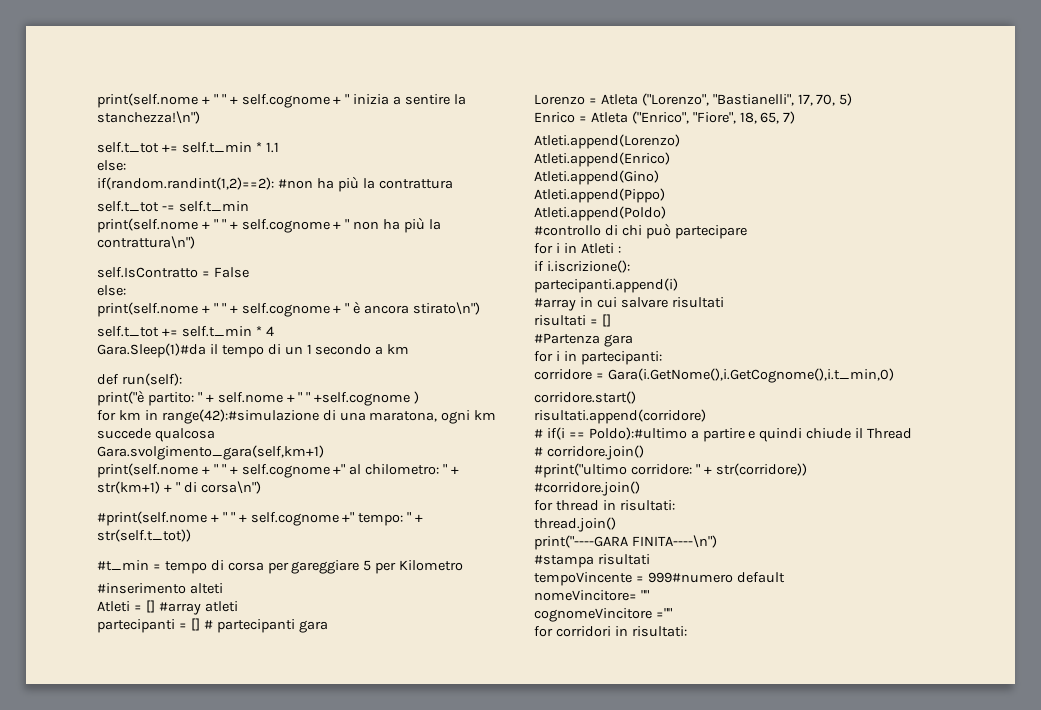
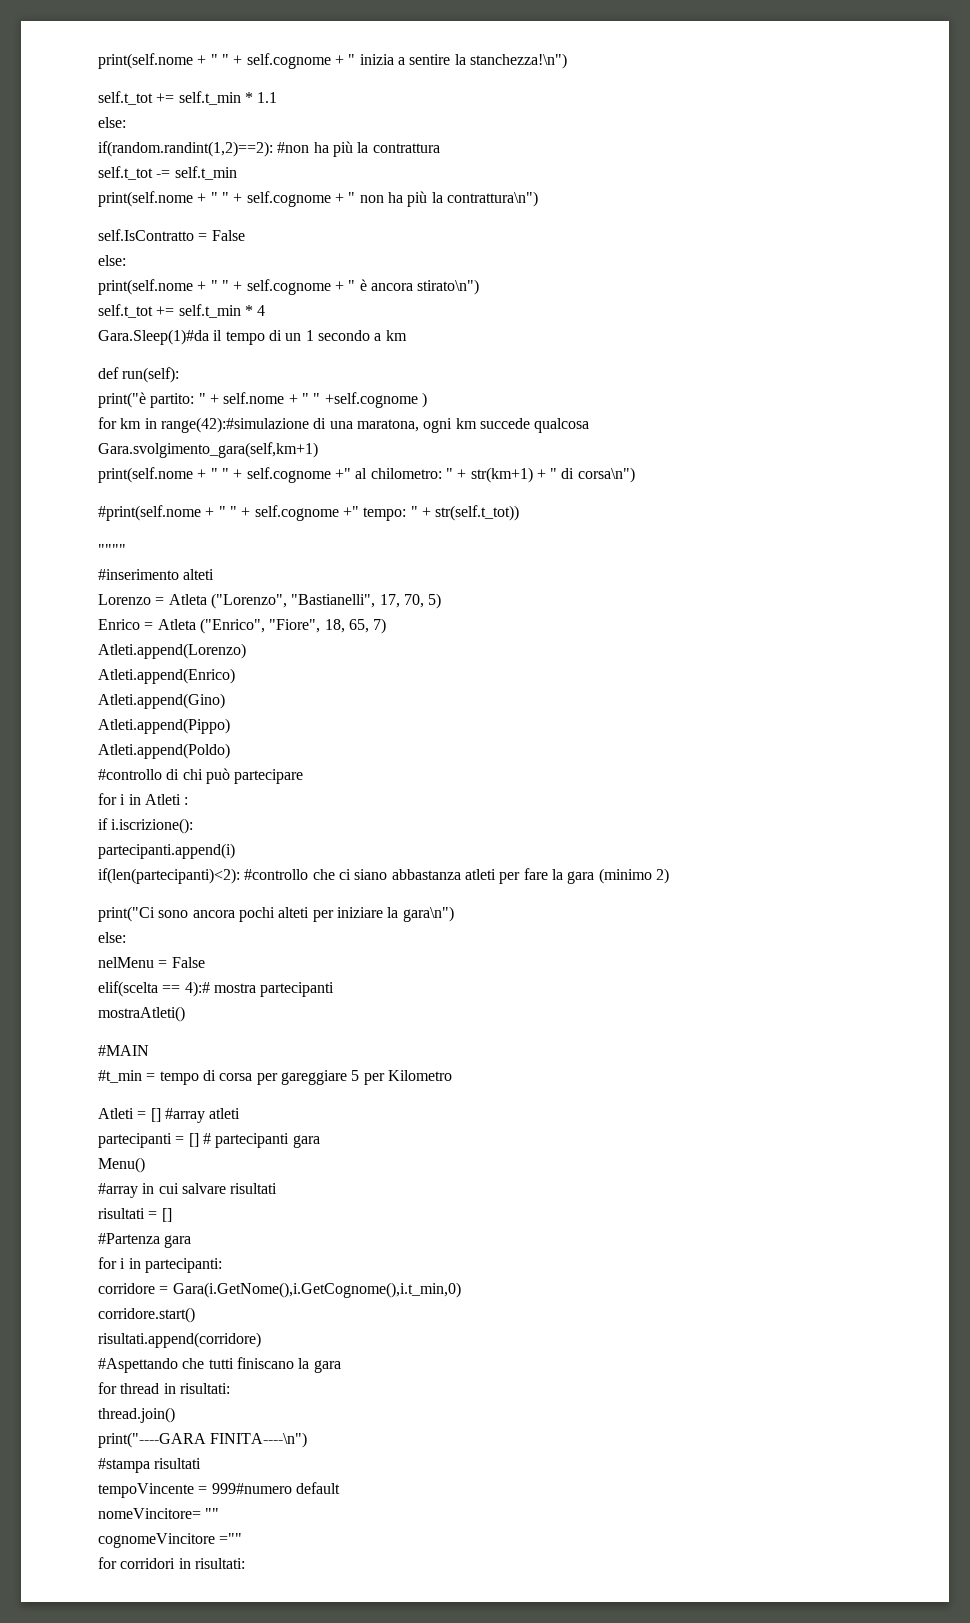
[97,560,464,574] [97,583,223,594] [97,600,238,615] [97,618,328,633] #t_min = tempo di corsa per gareggiare 5 per Kilometro // #inserimento alteti // Atleti = [] #array atleti // partecipanti = [] # partecipanti gara -> [98,544,126,555] [98,569,215,580] """" // #inserimento alteti
(678, 285) none -> [98,868,669,884] [98,906,454,922] [98,932,126,943] [98,957,205,968] [98,981,335,997] [98,1006,185,1022] [98,1045,149,1056] [98,1070,452,1085] [98,1108,241,1123] [98,1133,320,1148] [98,1157,145,1173] // if(len(partecipanti)<2): #controllo che ci siano abbastanza atleti per fare la gara (minimo 2) // print("Ci sono ancora pochi alteti per iniziare la gara\n") // else: // nelMenu = False // elif(scelta == 4):# mostra partecipanti // mostraAtleti() // #MAIN // #t_min = tempo di corsa per gareggiare 5 per Kilometro // Atleti = [] #array atleti // partecipanti = [] # partecipanti gara // Menu()
[534,427,913,442] [534,445,644,460] [534,463,807,478] [534,481,640,496] # if(i == Poldo):#ultimo a partire e quindi chiude il Thread // # corridore.join() // #print("ultimo corridore: " + str(corridore)) // #corridore.join() -> [98,1357,341,1373] #Aspettando che tutti finiscano la gara

